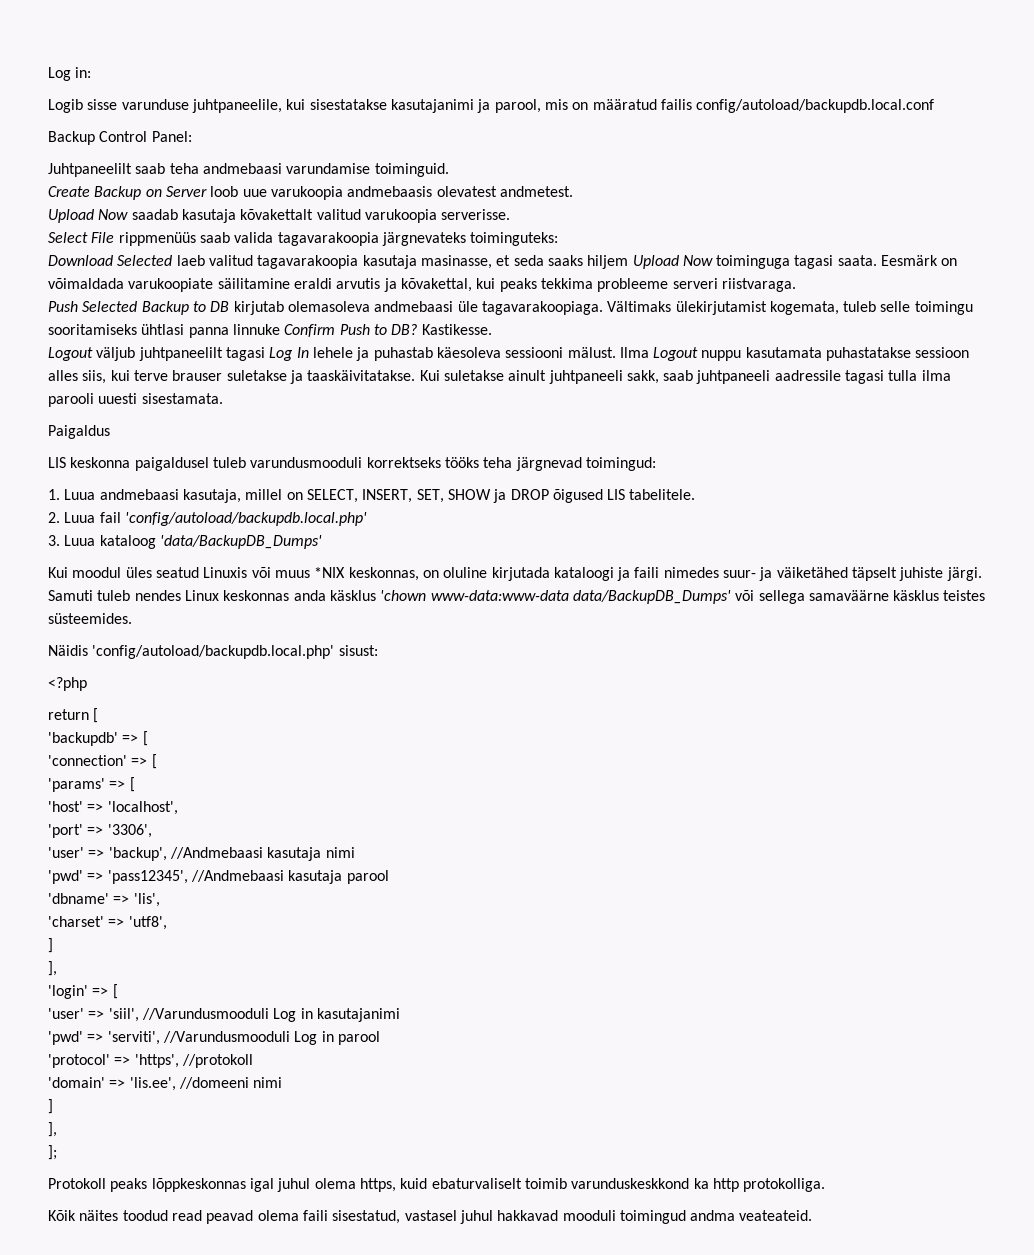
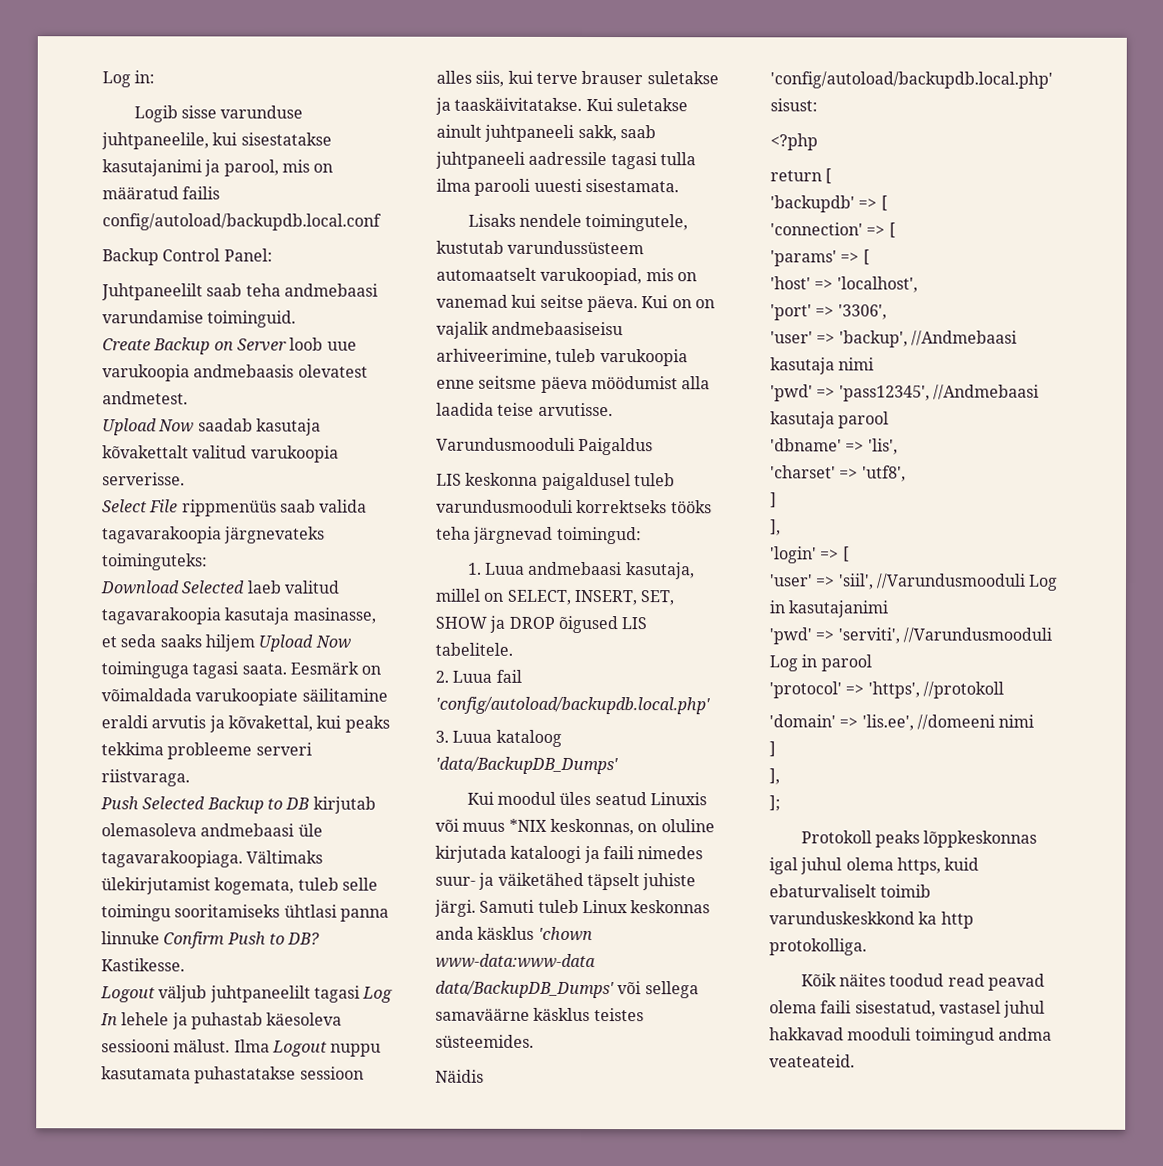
(223, 398) none -> [467,213,689,232] [436,240,645,255] [436,267,697,286] [436,294,715,313] [436,321,624,339] [436,348,688,367] [436,375,711,394] [436,402,613,417] [436,437,575,451] Lisaks nendele toimingutele, kustutab varundussüsteem automaatselt varukoopiad, mis on vanemad kui seitse päeva. Kui on on vajalik andmebaasiseisu arhiveerimine, tuleb varukoopia enne seitsme päeva möödumist alla laadida teise arvutisse. // Varundusmooduli
[134,590,181,601] nendes -> (579, 906) none

